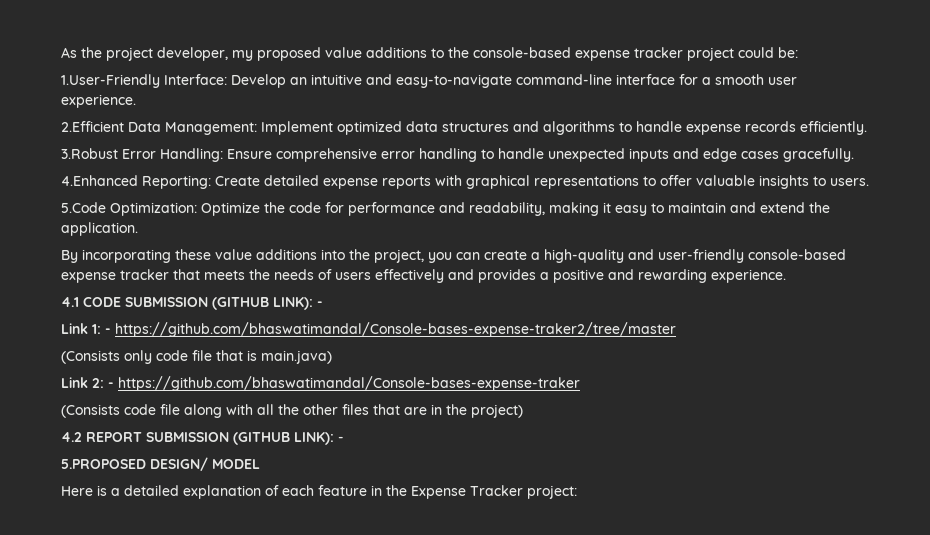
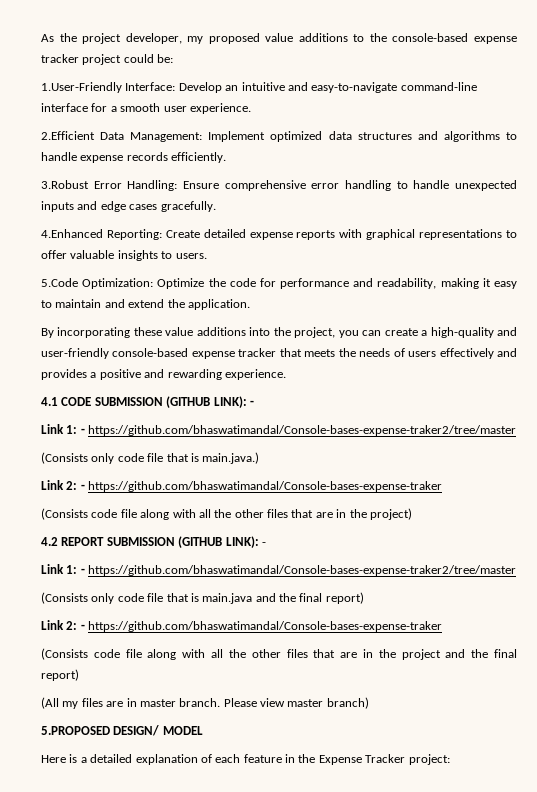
[261,350,332,364] main.java) -> [202,452,260,464] main.java.)
(344, 439) none -> [41,564,517,576] [41,592,364,604] [41,620,443,632] [41,648,517,660] [41,669,79,681] [41,697,369,709] // Link 1: - https://github.com/bhaswatimandal/Console-bases-expense-traker2/tree/master // (Consists only code file that is main.java and the final report) // Link 2: - https://github.com/bhaswatimandal/Console-bases-expense-traker // (Consists code file along with all the other files that are in the project and the final report) // (All my files are in master branch. Please view master branch)

